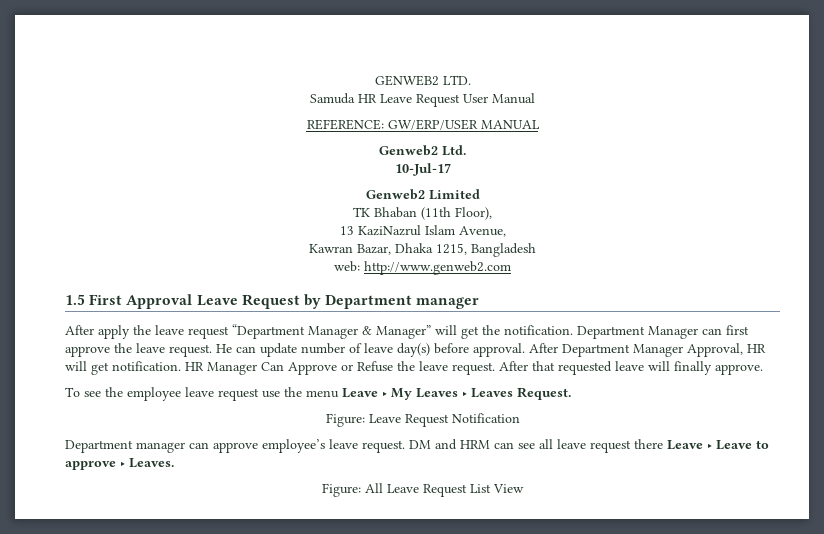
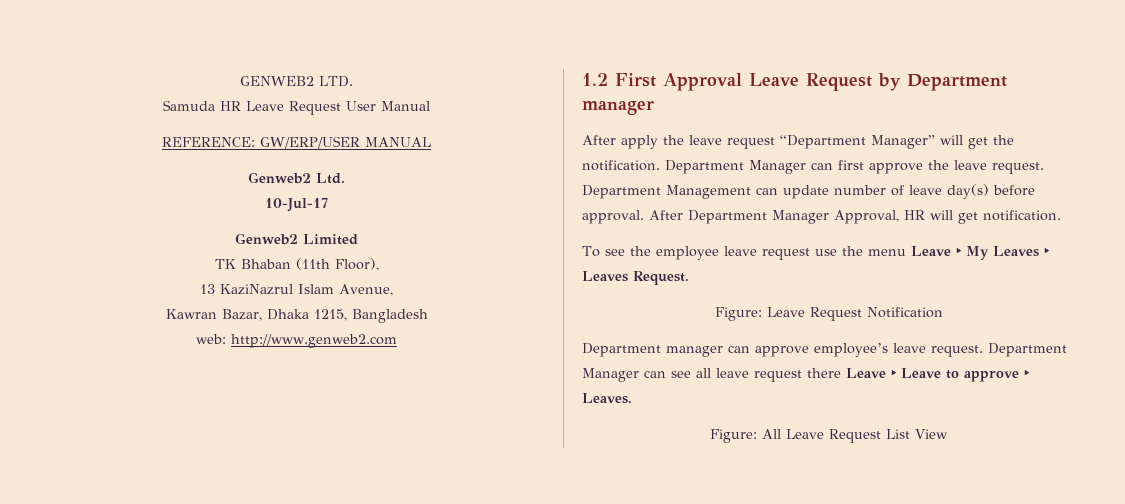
[65,294,85,305] 1.5 -> [582,73,608,86] 1.2
[308,326,372,339] Manager & -> (866, 142) none
[216,344,232,353] He -> [582,185,751,199] Department Management
[185,361,763,375] HR Manager Can Approve or Refuse the leave request. After that requested leave will finally approve. -> (1061, 215) none
[409,439,490,450] DM and HRM -> [988,343,1067,357] [582,368,639,382] Department Manager

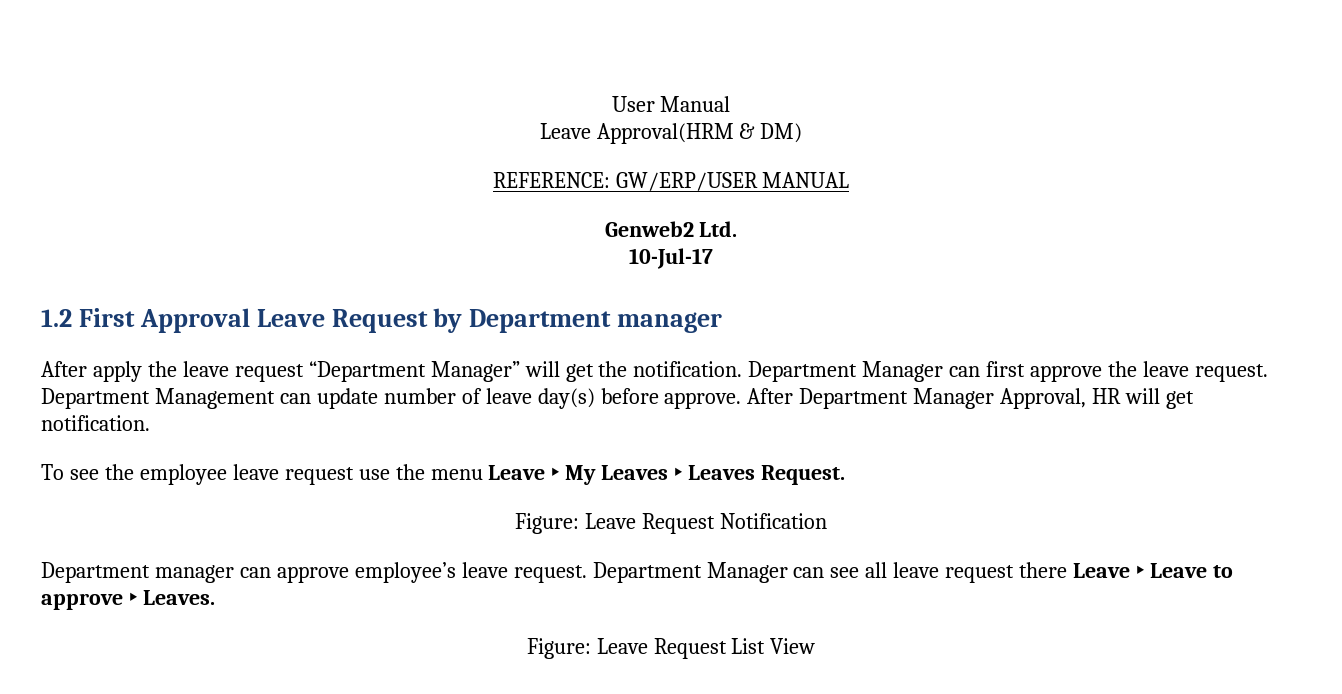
[240,76,353,87] [163,100,430,115] GENWEB2 LTD. // Samuda HR Leave Request User Manual -> [611,96,731,112] [539,123,803,144] User Manual // Leave Approval(HRM & DM)
[235,233,358,245] [214,258,379,271] [200,284,394,296] [165,309,428,323] [196,334,398,348] // Genweb2 Limited // TK Bhaban (11th Floor), // 13 KaziNazrul Islam Avenue, // Kawran Bazar, Dhaka 1215, Bangladesh // web: http://www.genweb2.com -> (713, 258) none
[582,210,644,224] approval. -> [664,392,742,409] approve.
[762,429,781,439] All -> (591, 648) none

